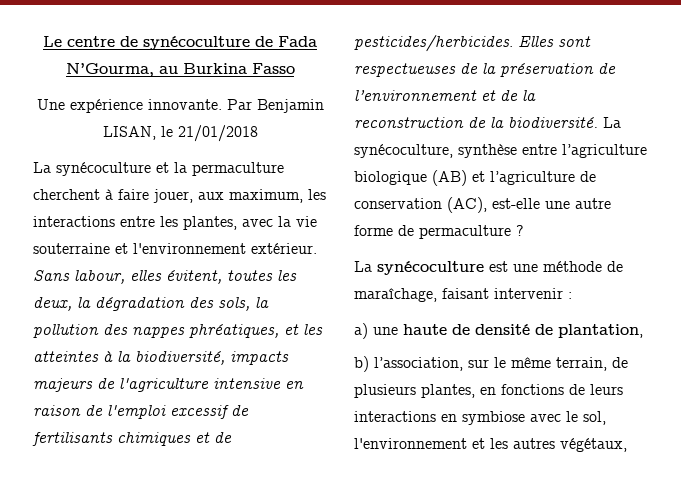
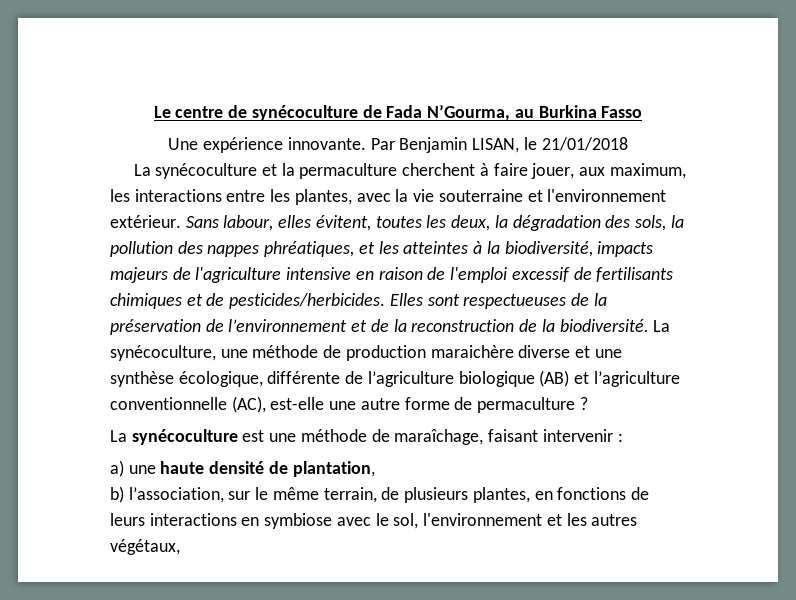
[458,144,557,158] synthèse entre -> [220,345,622,361] [110,371,364,387] une méthode de production maraichère diverse et une synthèse écologique, différente de
[580,171,596,182] [354,198,442,209] de conservation -> [110,397,227,410] conventionnelle
[452,324,470,335] de -> (205, 467) none

